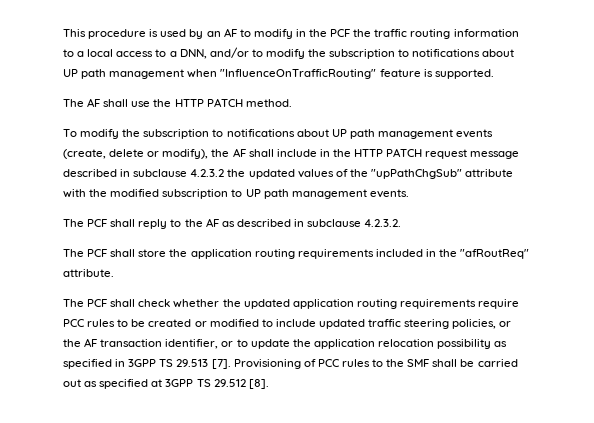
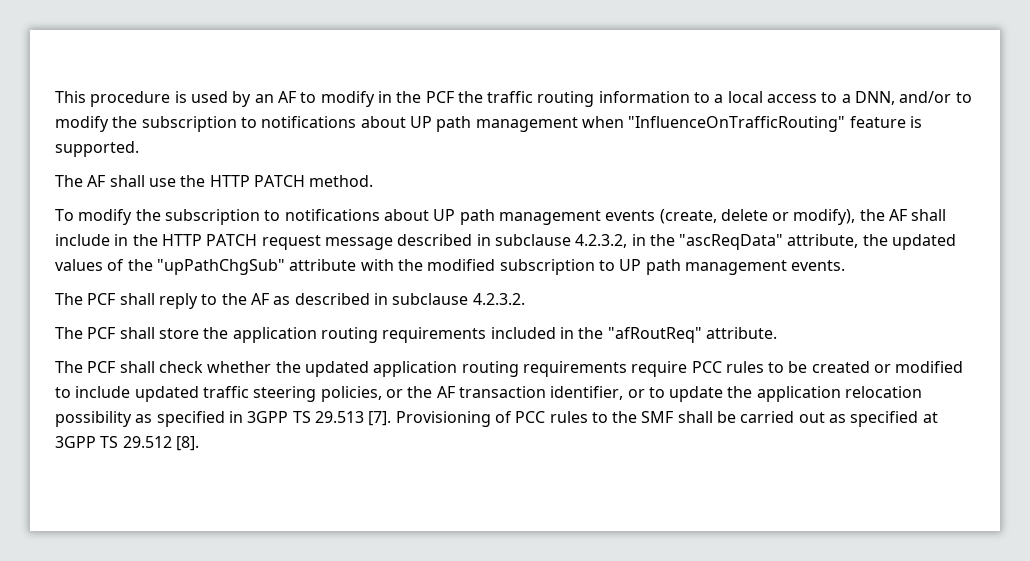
[190,169,225,177] 4.2.3.2 -> [575,234,859,250] 4.2.3.2, in the "ascReqData" attribute,

